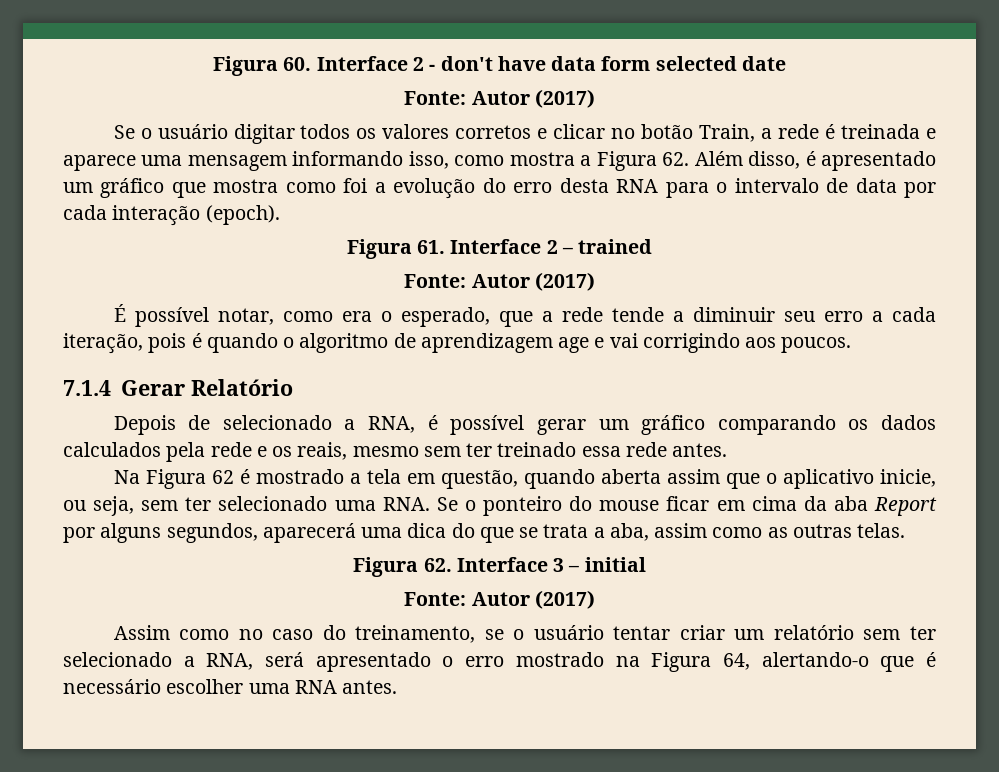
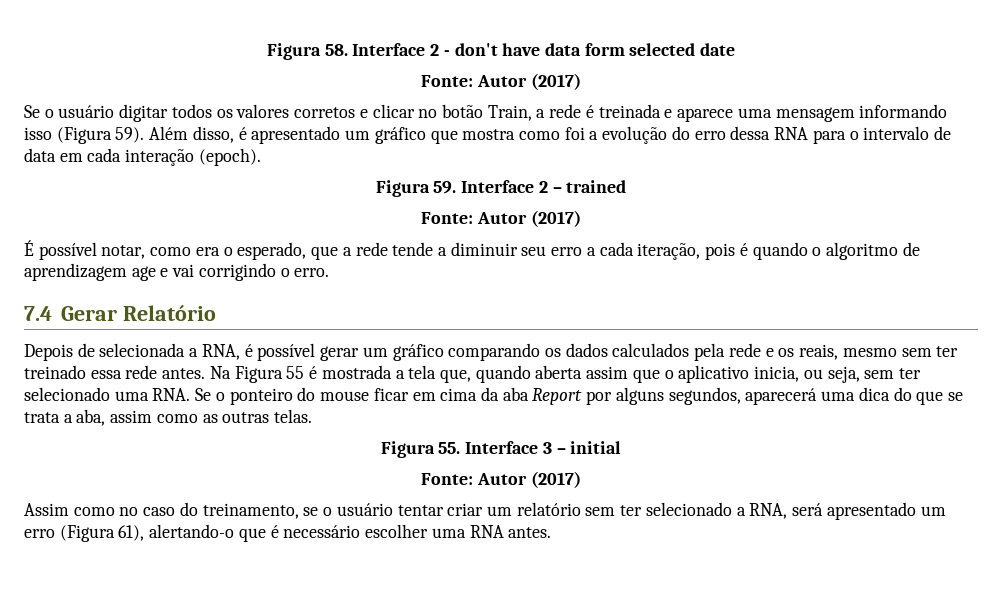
[213,56,312,76] Figura 60. -> [266,43,348,60] Figura 58.
[408,151,690,171] isso, como mostra a Figura 62. -> [24,127,145,144] isso (Figura 59).
[559,178,609,193] desta -> [730,126,771,140] dessa
[904,182,937,198] por -> [59,153,83,162] em
[417,240,446,254] 61. -> [433,181,457,194] 59.
[745,337,852,353] [63,380,111,396] aos poucos. // 7.1.4 -> [280,268,330,277] [24,306,52,321] o erro. // 7.4
[222,415,332,430] selecionado -> [99,343,186,357] selecionada
(728, 450) // -> (206, 373) none
[211,469,518,489] 62 é mostrado a tela em questão, -> [286,365,471,383] 55 é mostrada a tela que,
[880,469,936,487] inicie, -> [754,366,800,382] inicia,
[423,558,452,572] 62. -> [438,442,461,454] 55.
[442,652,750,672] o erro mostrado na Figura 64, -> [920,506,946,516] [24,525,145,542] um erro (Figura 61),

